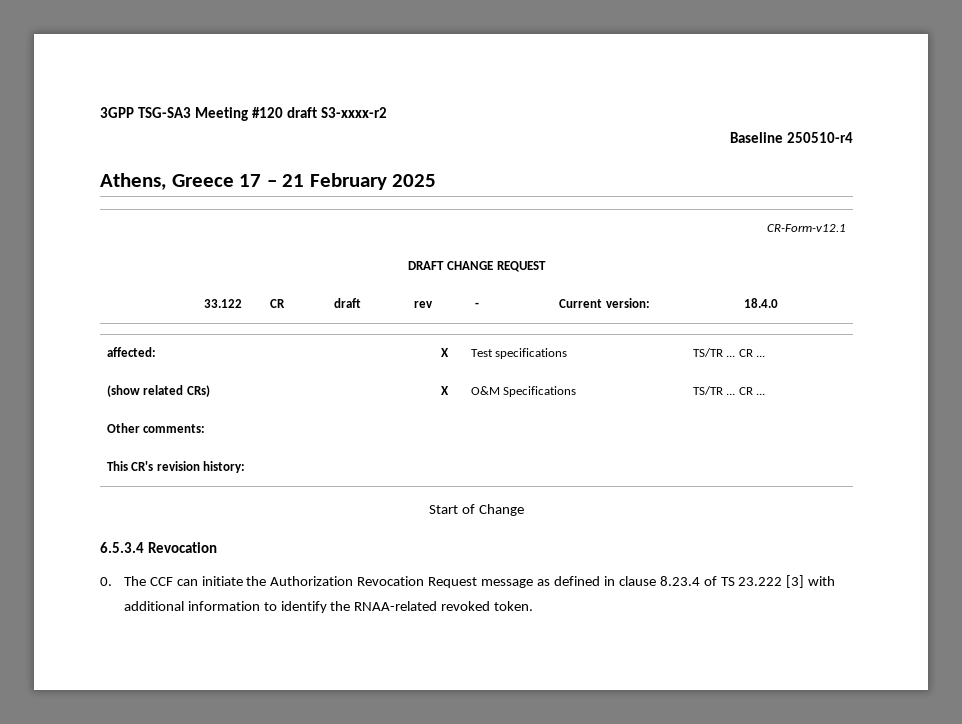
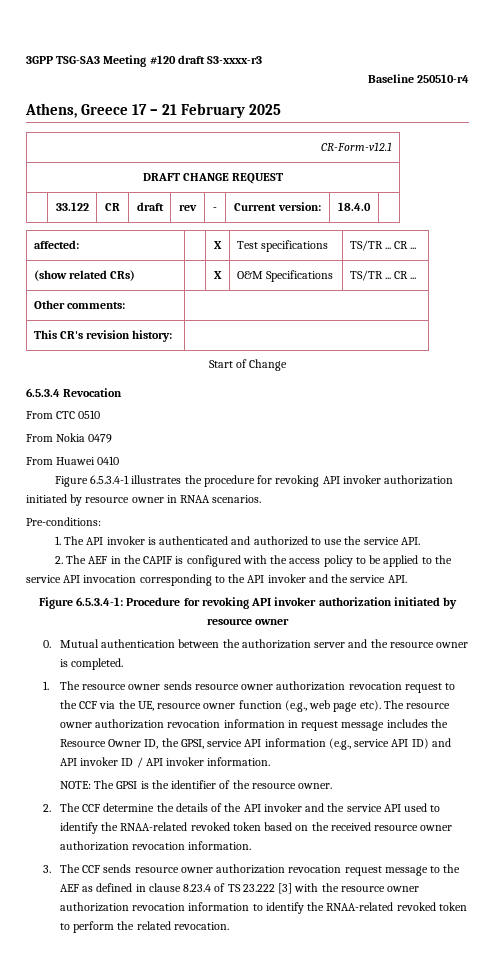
[320,107,387,118] S3-xxxx-r2 -> [207,56,263,64] S3-xxxx-r3
[100,576,534,588] 0. The CCF can initiate the Authorization Revocation Request message -> [26,410,101,419] [26,433,113,443] [26,456,120,465] [54,475,454,487] [26,494,262,506] [26,517,101,526] [54,536,420,546] [54,555,452,567] [26,574,407,586] [38,597,458,609] [206,618,290,625] [42,639,469,649] [59,658,124,670] [42,681,456,693] [59,700,451,712] [59,719,448,731] [59,738,451,750] [59,757,271,768] [59,780,333,789] [42,803,441,812] [59,822,453,834] [59,841,252,851] [42,864,461,876] [59,884,79,892] From CTC 0510 // From Nokia 0479 // From Huawei 0410 // Figure 6.5.3.4-1 illustrates the procedure for revoking API invoker authorization initiated by resource owner in RNAA scenarios. // Pre-conditions: // 1. The API invoker is authenticated and authorized to use the service API. // 2. The AEF in the CAPIF is configured with the access policy to be applied to the service API invocation corresponding to the API invoker and the service API. // Figure 6.5.3.4-1: Procedure for revoking API invoker authorization initiated by resource owner // 0. Mutual authentication between the authorization server and the resource owner is completed. // 1. The resource owner sends resource owner authorization revocation request to the CCF via the UE, resource owner function (e.g., web page etc). The resource owner authorization revocation information in request message includes the Resource Owner ID, the GPSI, service API information (e.g., service API ID) and API invoker ID / API invoker information. // NOTE: The GPSI is the identifier of the resource owner. // 2. The CCF determine the details of the API invoker and the service API used to identify the RNAA-related revoked token based on the received resource owner authorization revocation information. // 3. The CCF sends resource owner authorization revocation request message to the AEF
[123,601,184,611] additional -> [321,883,420,892] [59,902,186,912] the resource owner authorization revocation
[494,601,534,611] token. -> [438,902,467,911] [59,921,229,933] token to perform the related revocation.

